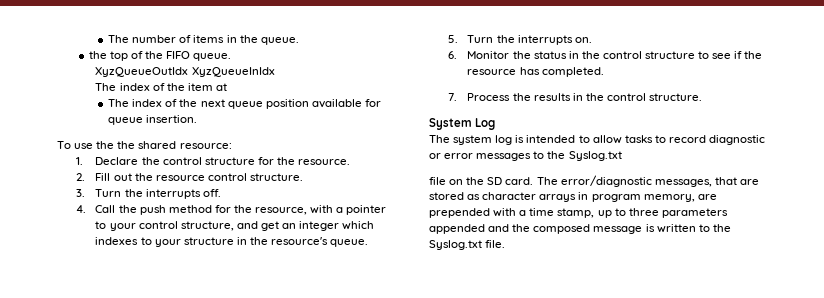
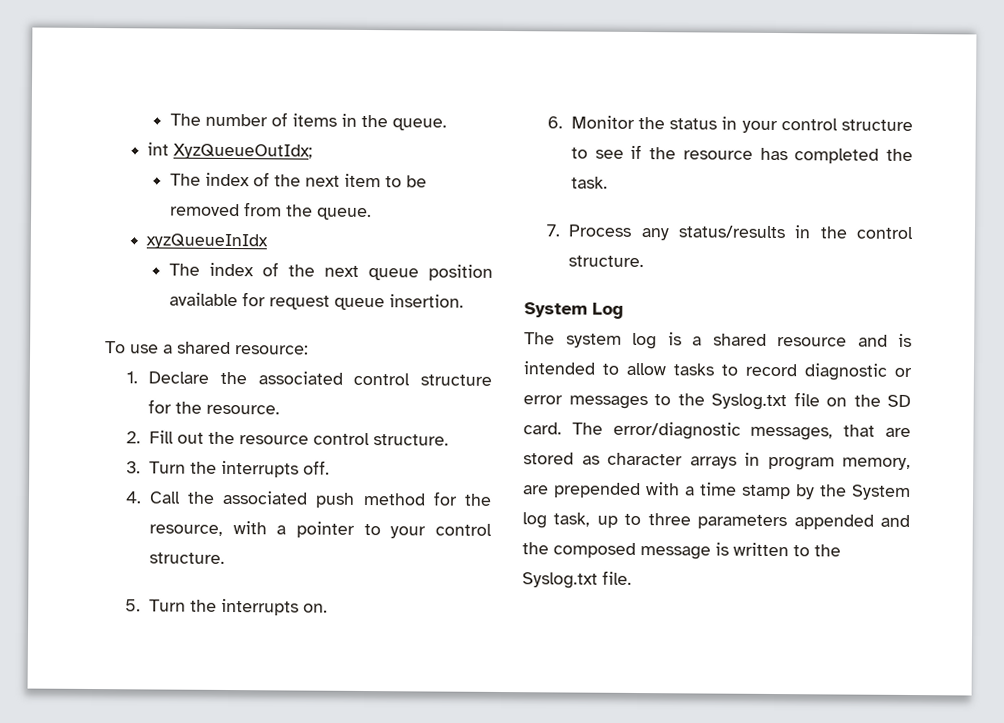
[88,51,232,61] [95,67,275,77] [95,83,227,91] the top of the FIFO queue. // XyzQueueOutIdx XyzQueueInIdx // The index of the item at -> [147,142,314,160] [169,172,427,188] [169,202,372,221] [146,233,269,250] int XyzQueueOutIdx; // The index of the next item to be removed from the queue. // xyzQueueInIdx
(381, 103) none -> [268,295,330,310] request
[96,141,136,149] the the -> [163,344,173,354] a
(160, 161) none -> [257,371,343,385] associated
(137, 209) none -> [222,490,309,505] associated
[180,221,375,231] [95,237,369,247] structure, and get an integer which indexes to your structure in the resource's queue. -> [148,552,225,564] structure.
[581,51,600,59] the -> [741,120,778,134] your
[541,67,604,77] completed. -> [794,148,913,164] [570,176,608,189] completed the task.
[512,93,571,101] the results -> [640,225,787,241] any status/results
(525, 139) none -> [692,333,912,347] a shared resource and is
(622, 156) // -> (787, 402) none
[557,208,595,218] stamp, -> [742,484,911,500] [522,512,591,529] stamp by the System log task,

